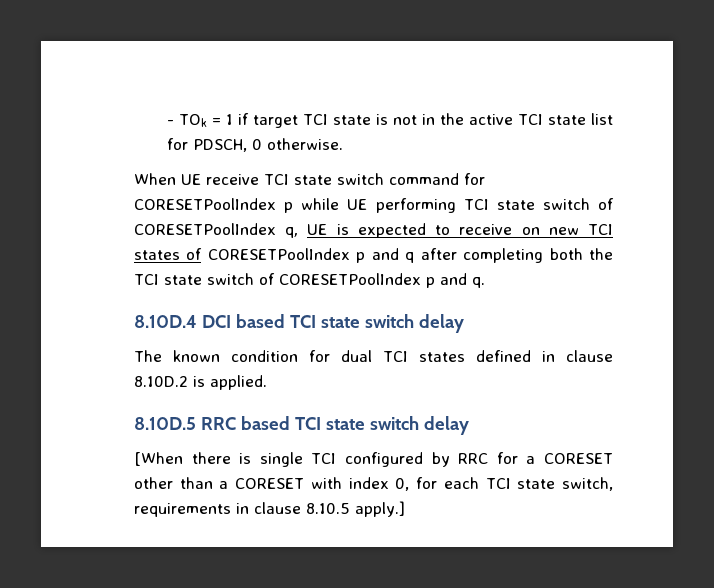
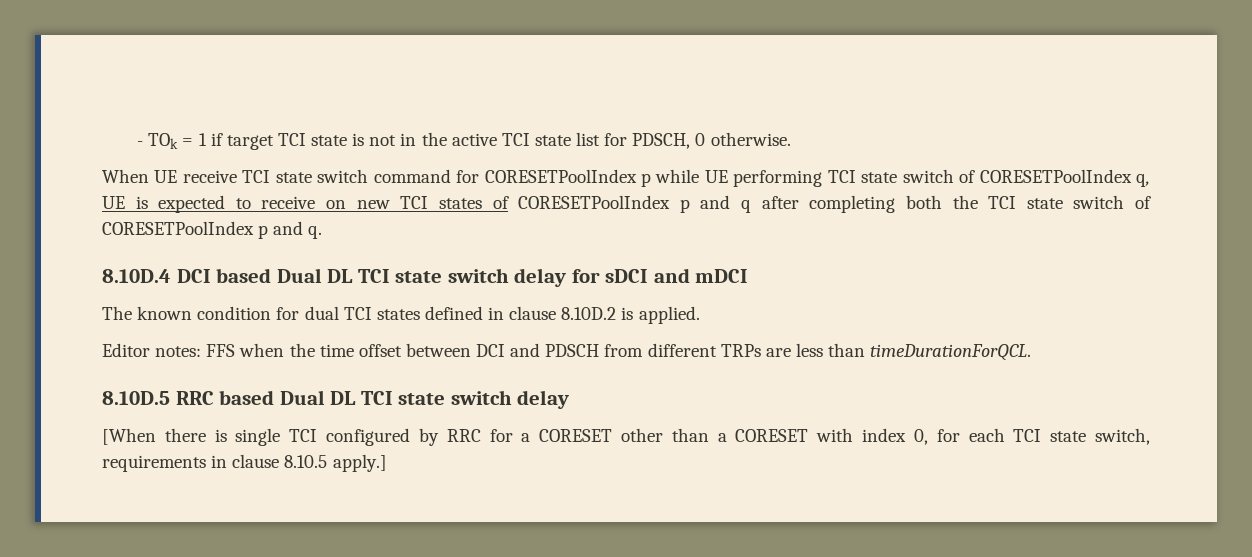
[289,314,464,333] TCI state switch delay -> [276,268,749,287] Dual DL TCI state switch delay for sDCI and mDCI
(267, 382) none -> [102,343,1032,361] // Editor notes: FFS when the time offset between DCI and PDSCH from different TRPs are less than timeDurationForQCL.
(290, 423) none -> [279,390,357,405] Dual DL

